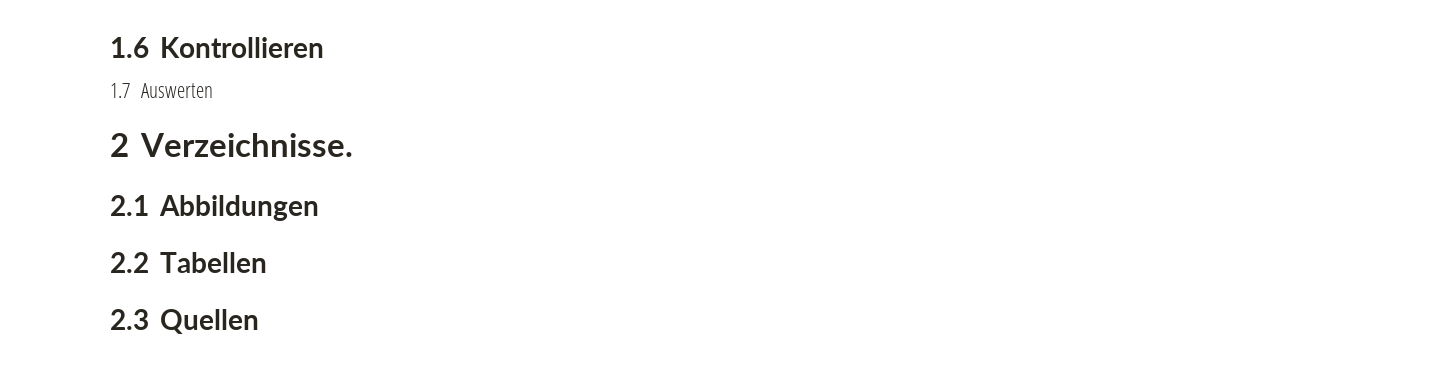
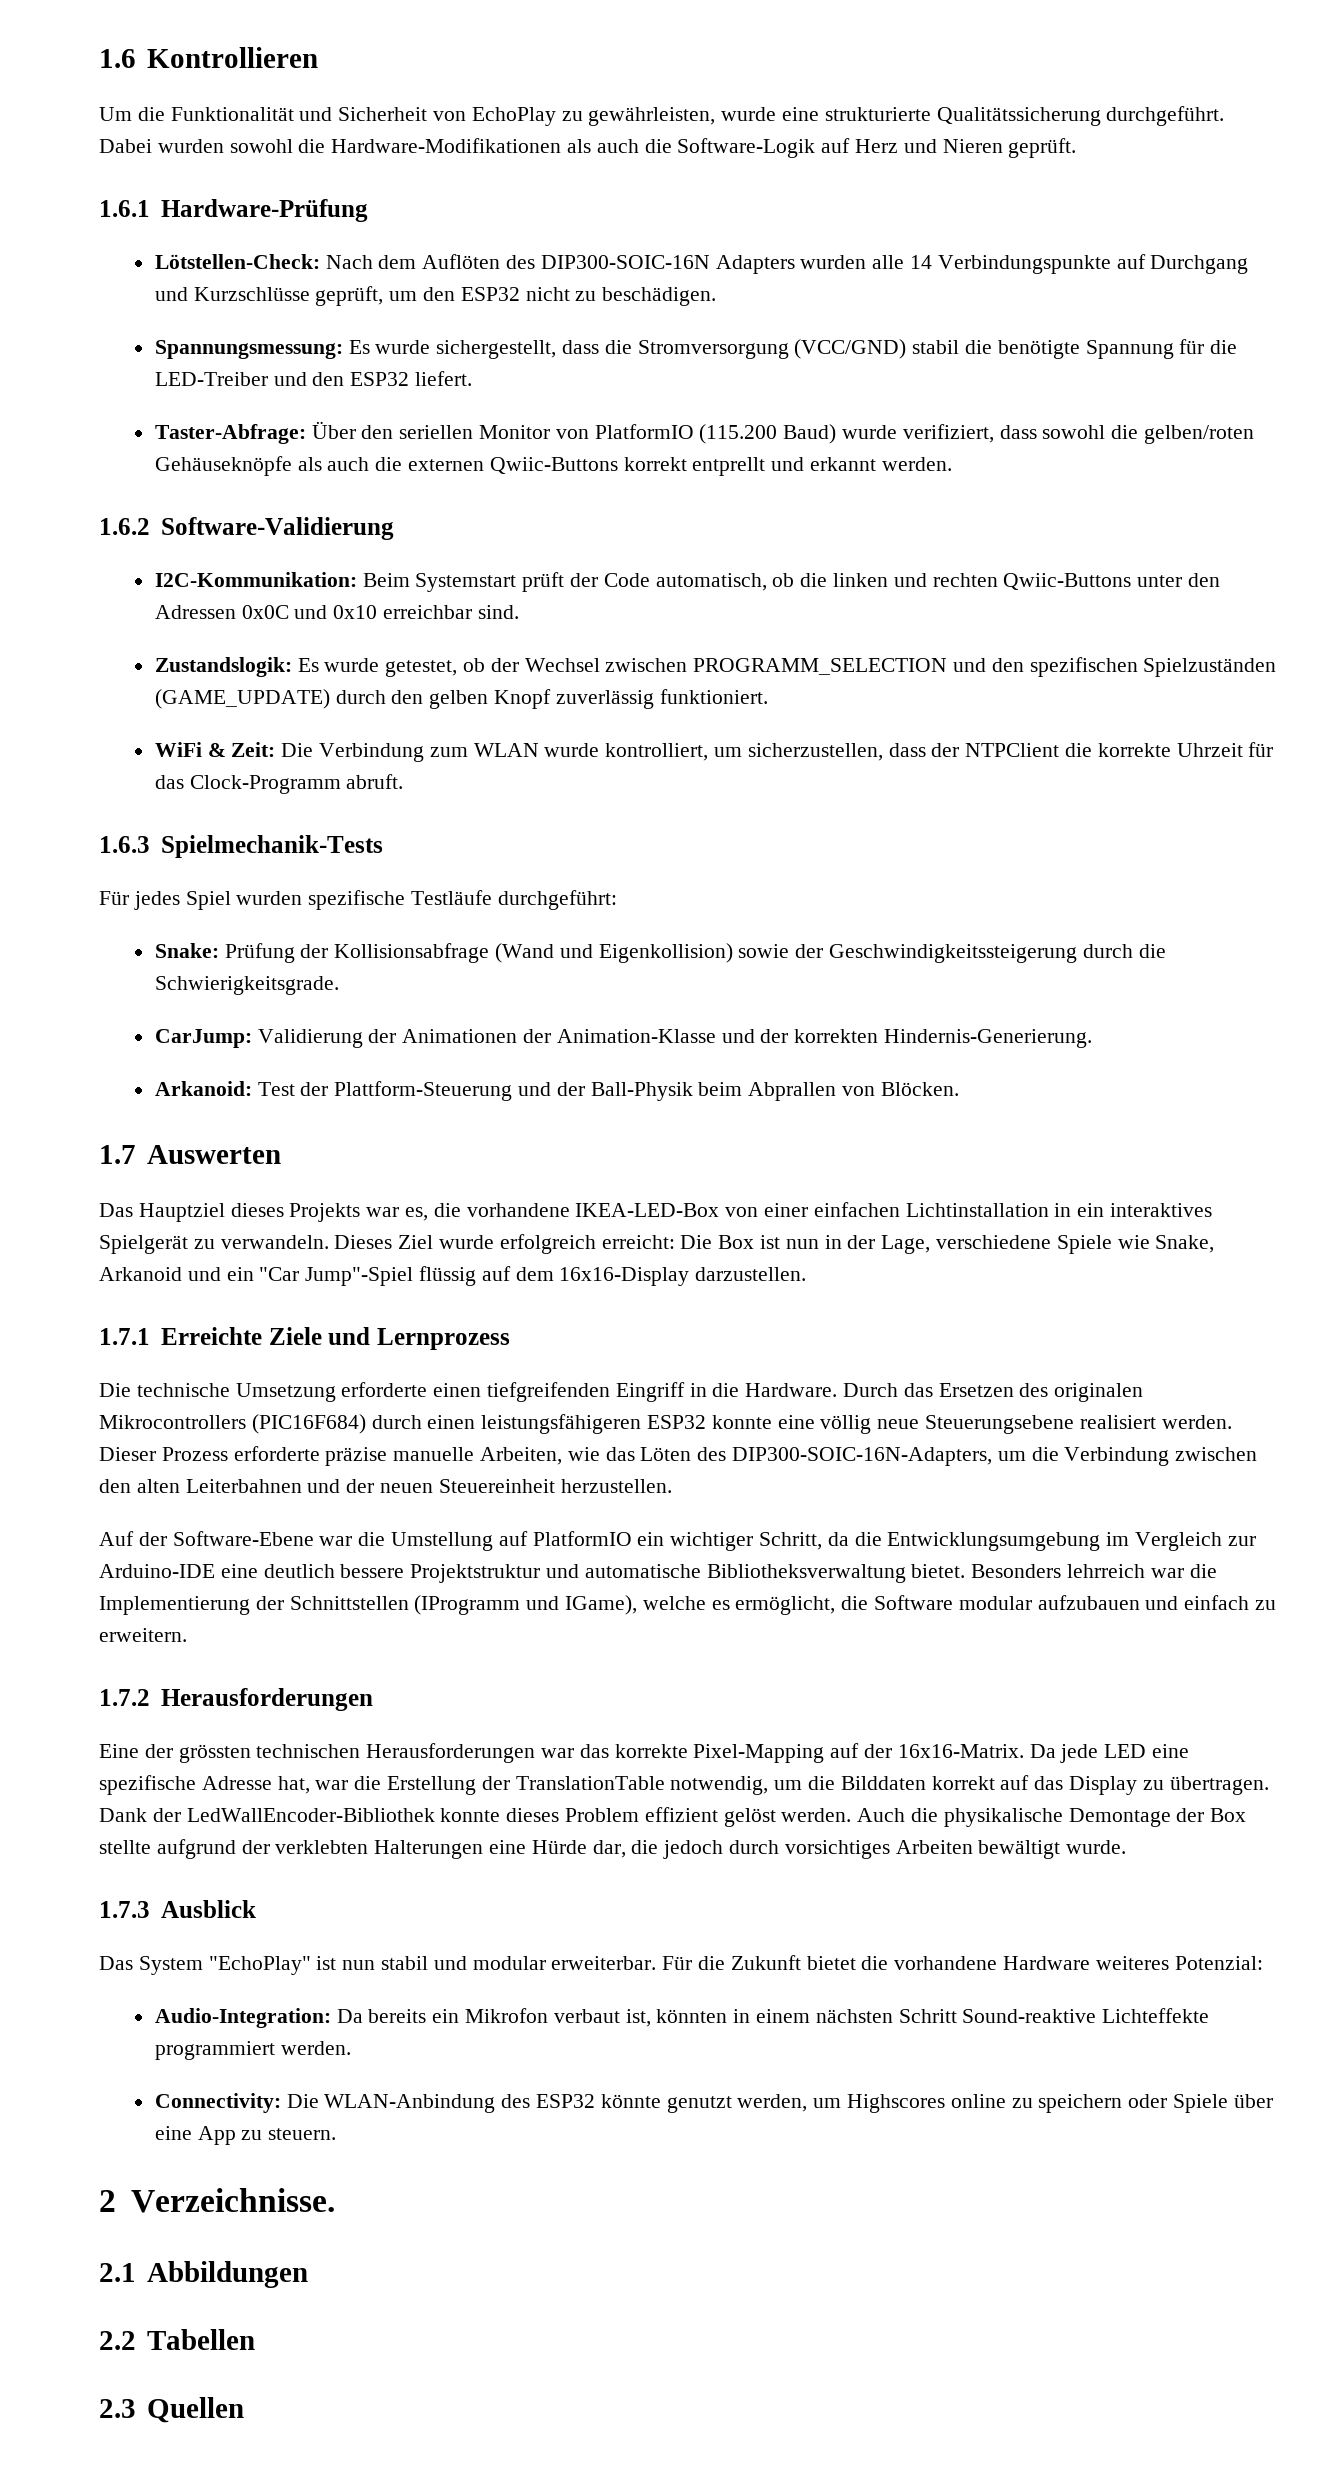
[110,83,213,98] 1.7 Auswerten -> [99,106,1225,126] [99,138,1077,158] [99,199,368,222] [154,254,1249,274] [154,286,717,306] [154,339,1238,359] [154,371,472,386] [154,421,1254,444] [154,456,952,476] [99,517,394,540] [154,572,1220,592] [154,605,519,619] [154,657,1277,677] [154,689,768,709] [154,742,1274,762] [154,774,404,794] [99,835,383,858] [99,890,617,910] [154,943,1166,963] [154,976,339,995] [154,1029,1092,1048] [154,1081,959,1101] [99,1145,281,1164] [99,1202,1213,1222] [99,1234,1215,1254] [99,1266,807,1286] [99,1327,510,1350] [99,1382,1144,1402] [99,1414,1232,1434] [99,1446,1258,1466] [99,1479,672,1493] [99,1531,1256,1551] [99,1564,1217,1583] [99,1595,1277,1615] [99,1628,187,1642] [99,1688,373,1711] [99,1743,1190,1763] [99,1775,1269,1795] [99,1807,1247,1827] [99,1839,1127,1859] [99,1900,256,1918] [99,1955,1263,1975] [154,2008,1210,2028] [154,2041,351,2060] [154,2093,1273,2113] [154,2126,337,2145] Um die Funktionalität und Sicherheit von EchoPlay zu gewährleisten, wurde eine strukturierte Qualitätssicherung durchgeführt. Dabei wurden sowohl die Hardware-Modifikationen als auch die Software-Logik auf Herz und Nieren geprüft. // 1.6.1 Hardware-Prüfung // Lötstellen-Check: Nach dem Auflöten des DIP300-SOIC-16N Adapters wurden alle 14 Verbindungspunkte auf Durchgang und Kurzschlüsse geprüft, um den ESP32 nicht zu beschädigen. // Spannungsmessung: Es wurde sichergestellt, dass die Stromversorgung (VCC/GND) stabil die benötigte Spannung für die LED-Treiber und den ESP32 liefert. // Taster-Abfrage: Über den seriellen Monitor von PlatformIO (115.200 Baud) wurde verifiziert, dass sowohl die gelben/roten Gehäuseknöpfe als auch die externen Qwiic-Buttons korrekt entprellt und erkannt werden. // 1.6.2 Software-Validierung // I2C-Kommunikation: Beim Systemstart prüft der Code automatisch, ob die linken und rechten Qwiic-Buttons unter den Adressen 0x0C und 0x10 erreichbar sind. // Zustandslogik: Es wurde getestet, ob der Wechsel zwischen PROGRAMM_SELECTION und den spezifischen Spielzuständen (GAME_UPDATE) durch den gelben Knopf zuverlässig funktioniert. // WiFi & Zeit: Die Verbindung zum WLAN wurde kontrolliert, um sicherzustellen, dass der NTPClient die korrekte Uhrzeit für das Clock-Programm abruft. // 1.6.3 Spielmechanik-Tests // Für jedes Spiel wurden spezifische Testläufe durchgeführt: // Snake: Prüfung der Kollisionsabfrage (Wand und Eigenkollision) sowie der Geschwindigkeitssteigerung durch die Schwierigkeitsgrade. // CarJump: Validierung der Animationen der Animation-Klasse und der korrekten Hindernis-Generierung. // Arkanoid: Test der Plattform-Steuerung und der Ball-Physik beim Abprallen von Blöcken. // 1.7 Auswerten // Das Hauptziel dieses Projekts war es, die vorhandene IKEA-LED-Box von einer einfachen Lichtinstallation in ein interaktives Spielgerät zu verwandeln. Dieses Ziel wurde erfolgreich erreicht: Die Box ist nun in der Lage, verschiedene Spiele wie Snake, Arkanoid und ein "Car Jump"-Spiel flüssig auf dem 16x16-Display darzustellen. // 1.7.1 Erreichte Ziele und Lernprozess // Die technische Umsetzung erforderte einen tiefgreifenden Eingriff in die Hardware. Durch das Ersetzen des originalen Mikrocontrollers (PIC16F684) durch einen leistungsfähigeren ESP32 konnte eine völlig neue Steuerungsebene realisiert werden. Dieser Prozess erforderte präzise manuelle Arbeiten, wie das Löten des DIP300-SOIC-16N-Adapters, um die Verbindung zwischen den alten Leiterbahnen und der neuen Steuereinheit herzustellen. // Auf der Software-Ebene war die Umstellung auf PlatformIO ein wichtiger Schritt, da die Entwicklungsumgebung im Vergleich zur Arduino-IDE eine deutlich bessere Projektstruktur und automatische Bibliotheksverwaltung bietet. Besonders lehrreich war die Implementierung der Schnittstellen (IProgramm und IGame), welche es ermöglicht, die Software modular aufzubauen und einfach zu erweitern. // 1.7.2 Herausforderungen // Eine der grössten technischen Herausforderungen war das korrekte Pixel-Mapping auf der 16x16-Matrix. Da jede LED eine spezifische Adresse hat, war die Erstellung der TranslationTable notwendig, um die Bilddaten korrekt auf das Display zu übertragen. Dank der LedWallEncoder-Bibliothek konnte dieses Problem effizient gelöst werden. Auch die physikalische Demontage der Box stellte aufgrund der verklebten Halterungen eine Hürde dar, die jedoch durch vorsichtiges Arbeiten bewältigt wurde. // 1.7.3 Ausblick // Das System "EchoPlay" ist nun stabil und modular erweiterbar. Für die Zukunft bietet die vorhandene Hardware weiteres Potenzial: // Audio-Integration: Da bereits ein Mikrofon verbaut ist, könnten in einem nächsten Schritt Sound-reaktive Lichteffekte programmiert werden. // Connectivity: Die WLAN-Anbindung des ESP32 könnte genutzt werden, um Highscores online zu speichern oder Spiele über eine App zu steuern.

